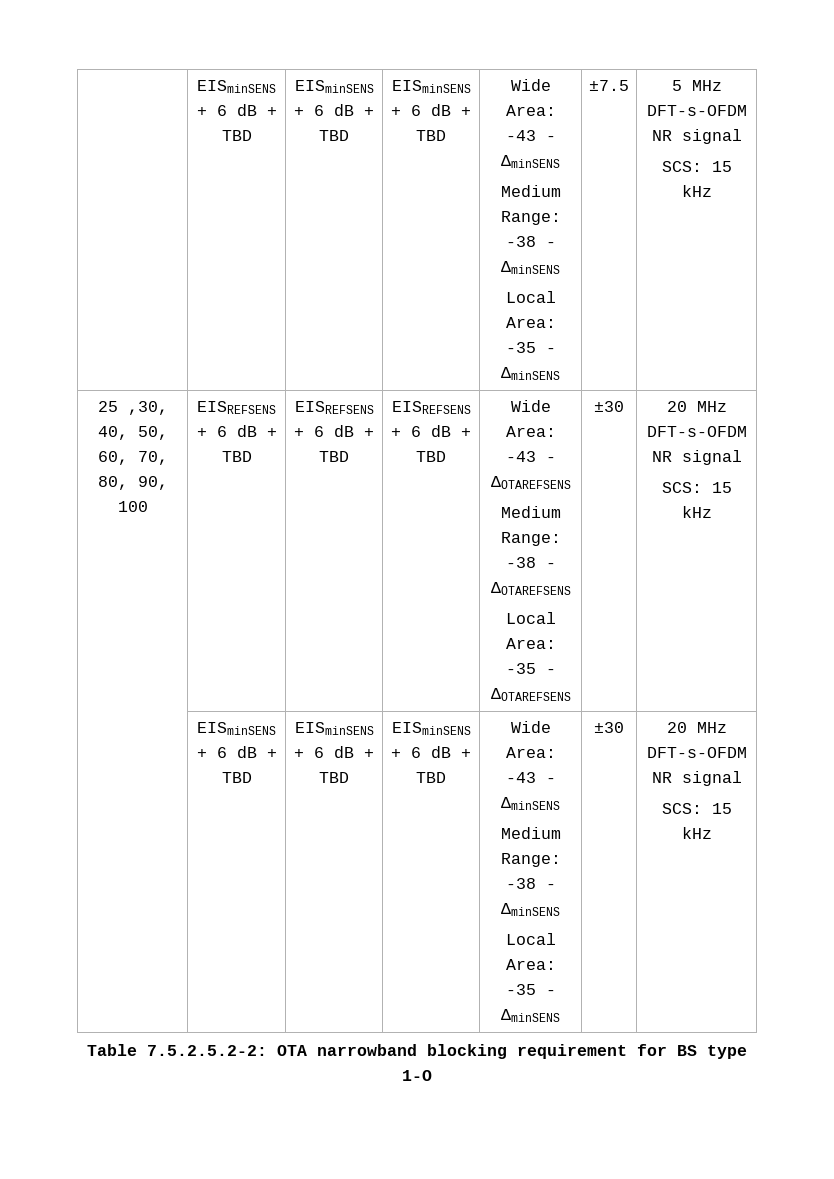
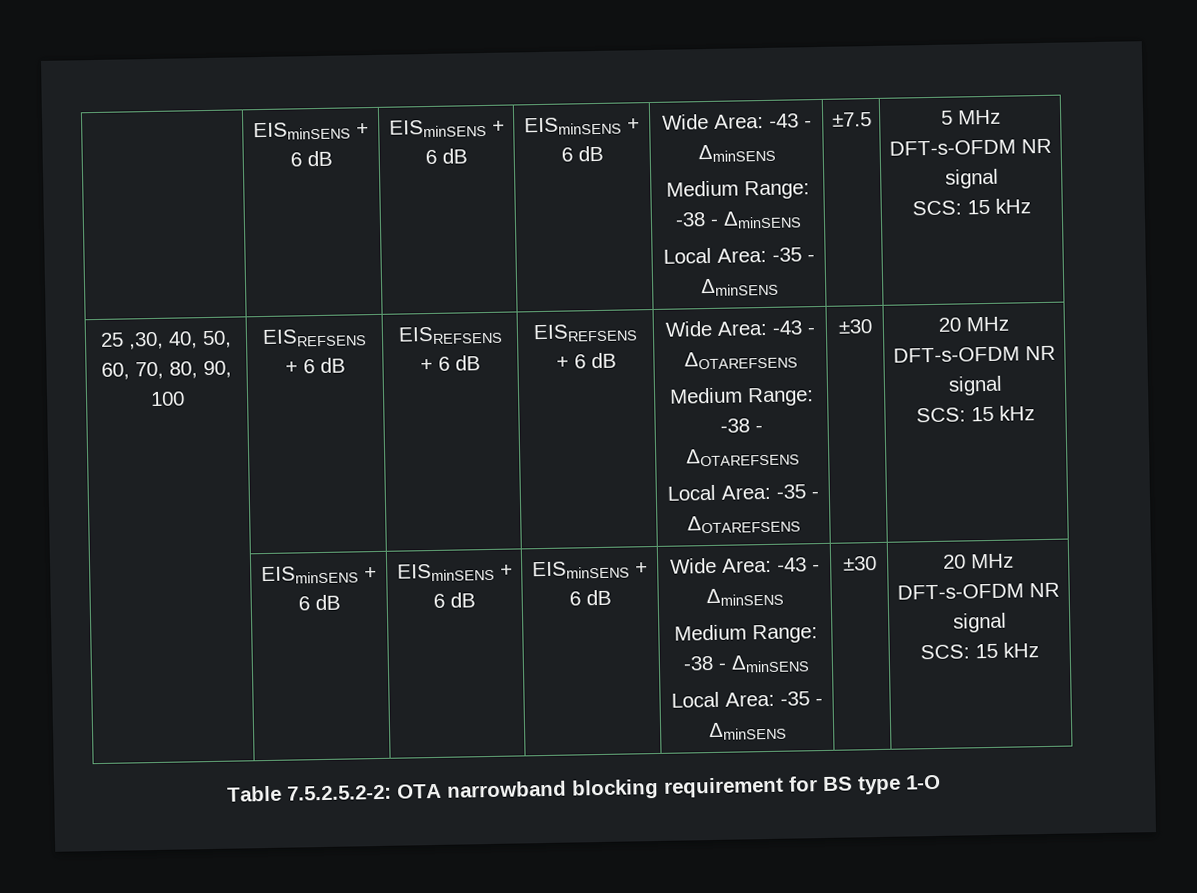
[197,80,276,93] [196,104,277,116] [221,130,252,141] [294,80,374,93] [294,104,374,116] [319,130,349,141] [391,80,471,93] [391,104,471,116] [416,130,446,141] | EISminSENS + 6 dB + TBD | EISminSENS + 6 dB + TBD | EISminSENS + 6 dB + TBD -> [253,121,369,141] [289,150,333,167] [388,118,505,138] [425,148,468,165] [524,116,640,136] [560,145,604,162] | EISminSENS + 6 dB | EISminSENS + 6 dB | EISminSENS + 6 dB
[266,428,277,437] [221,451,252,462] [294,401,374,414] [294,425,374,437] [319,451,349,462] [391,401,471,414] [391,425,471,437] [416,451,446,462] + TBD | EISREFSENS + 6 dB + TBD | EISREFSENS + 6 dB + TBD -> [397,325,503,345] [420,355,481,372] [533,323,638,343] [555,352,617,369] | EISREFSENS + 6 dB | EISREFSENS + 6 dB
[266,749,277,758] [221,772,252,783] [294,722,374,735] [294,746,374,758] [319,772,349,783] [391,722,471,735] [391,746,471,758] [416,772,446,783] + TBD | EISminSENS + 6 dB + TBD | EISminSENS + 6 dB + TBD -> [396,562,513,582] [433,592,476,608] [532,560,648,580] [568,589,612,606] | EISminSENS + 6 dB | EISminSENS + 6 dB

